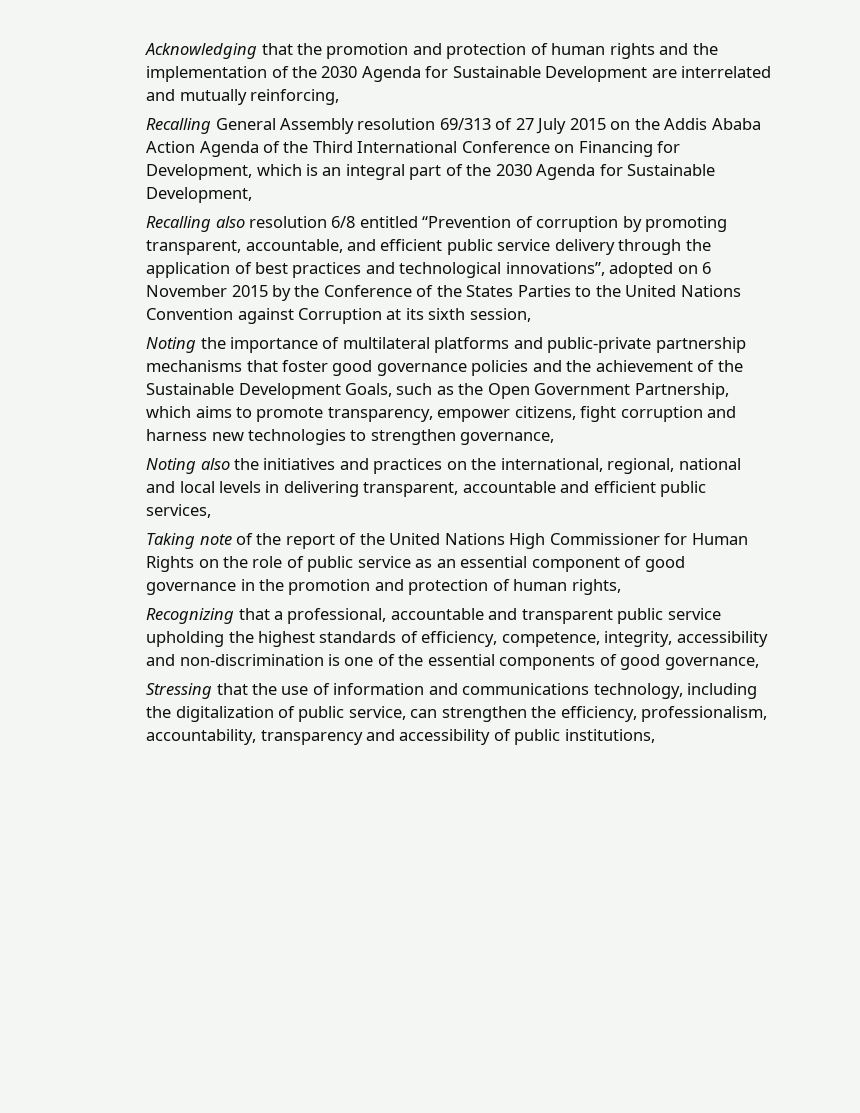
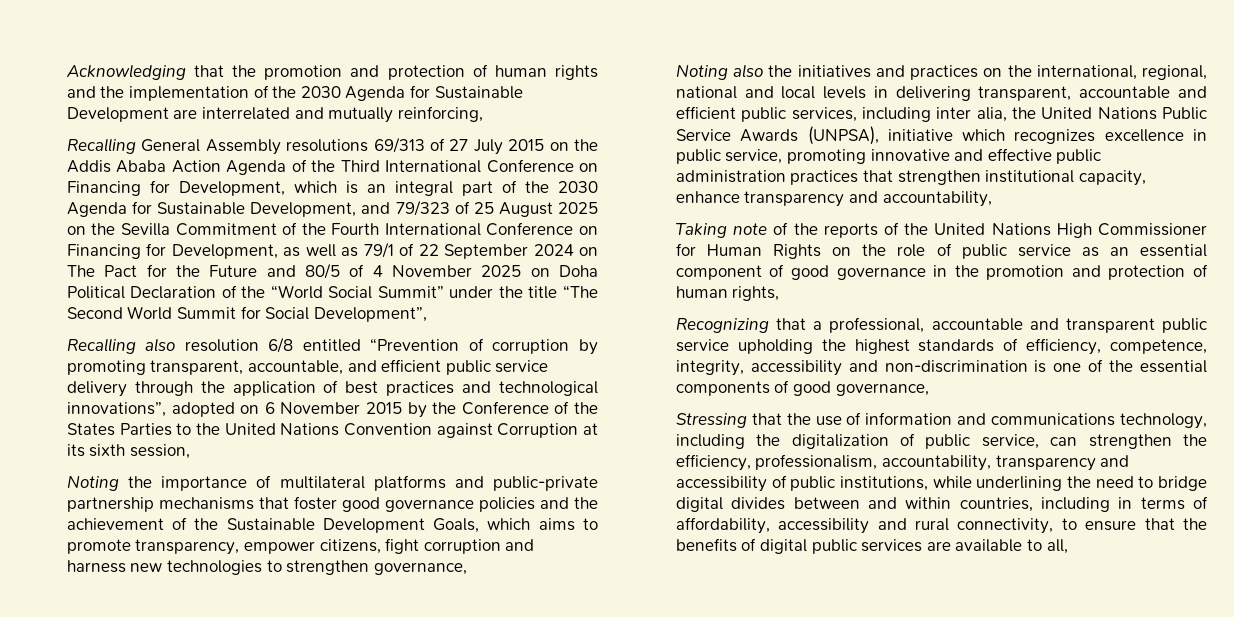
[357,118,436,130] resolution -> [286,139,369,152] resolutions
(253, 195) none -> [361,200,598,217] [66,222,598,236] [66,242,598,259] [66,263,598,279] [66,285,598,299] [66,306,427,322] and 79/323 of 25 August 2025 on the Sevilla Commitment of the Fourth International Conference on Financing for Development, as well as 79/1 of 22 September 2024 on The Pact for the Future and 80/5 of 4 November 2025 on Doha Political Declaration of the “World Social Summit” under the title “The Second World Summit for Social Development”,
[396,383,729,399] such as the Open Government Partnership, -> (480, 525) none
(212, 511) none -> [861,107,1207,122] [675,126,1207,145] [675,148,1102,164] [675,170,1146,186] [675,191,992,207] including inter alia, the United Nations Public Service Awards (UNPSA), initiative which recognizes excellence in public service, promoting innovative and effective public administration practices that strengthen institutional capacity, enhance transparency and accountability,
[285,534,335,549] report -> [823,223,878,238] reports
(655, 736) none -> [932,476,1207,491] [675,496,1208,512] [675,517,1207,534] [675,538,1068,554] while underlining the need to bridge digital divides between and within countries, including in terms of affordability, accessibility and rural connectivity, to ensure that the benefits of digital public services are available to all,

